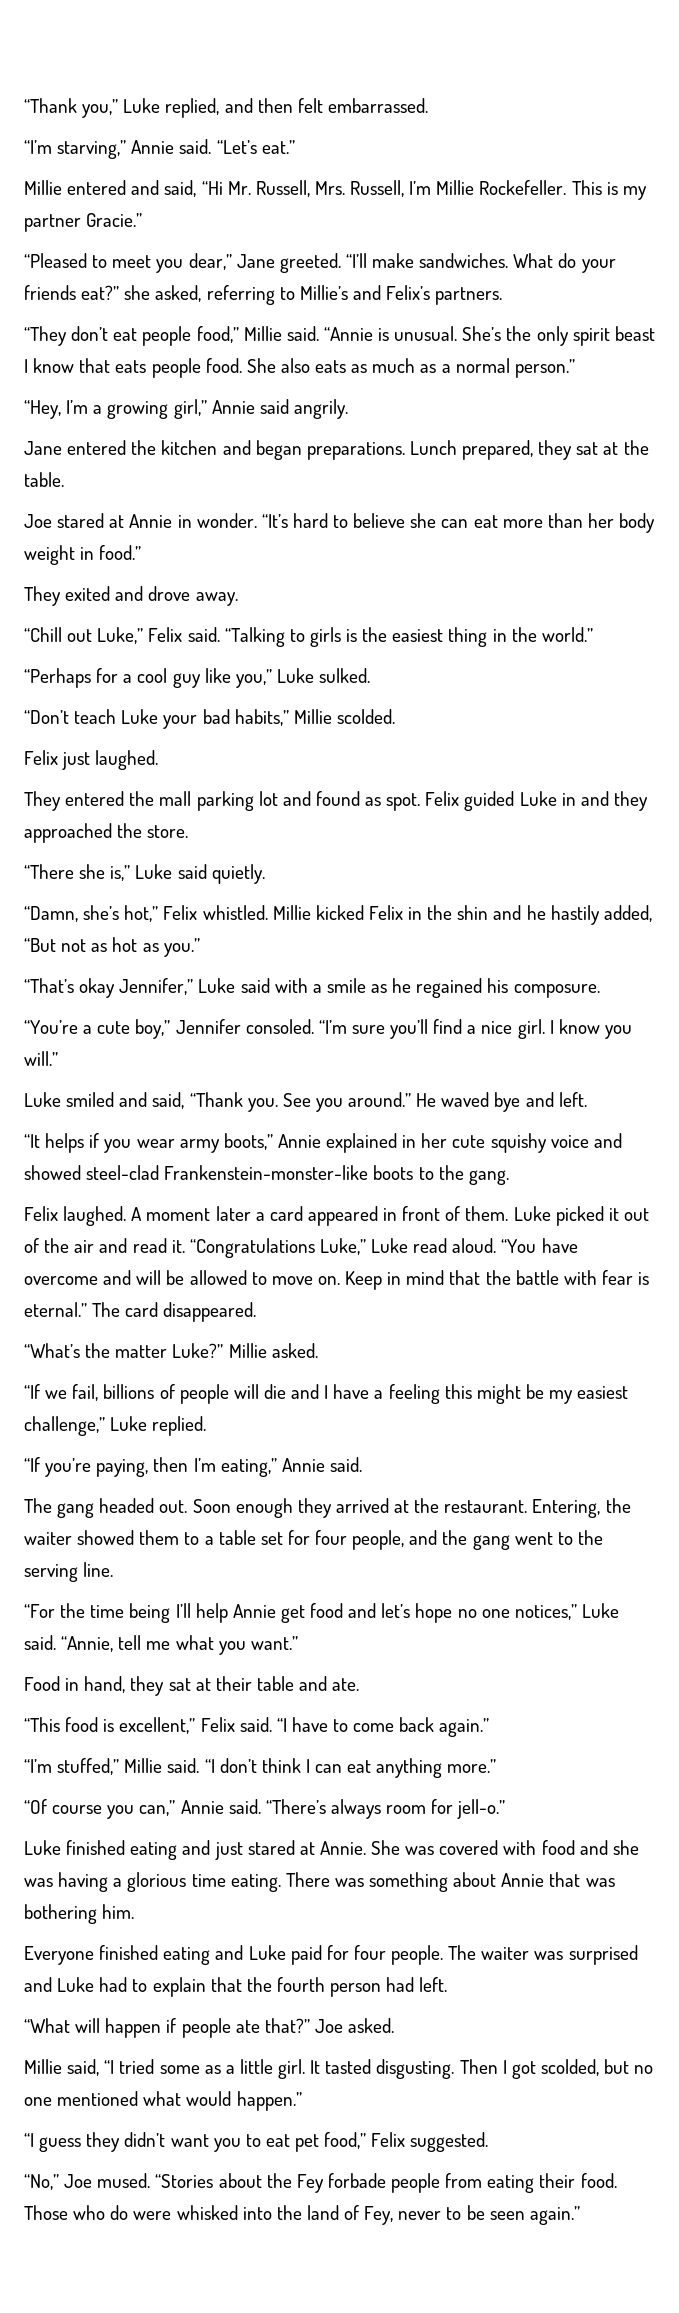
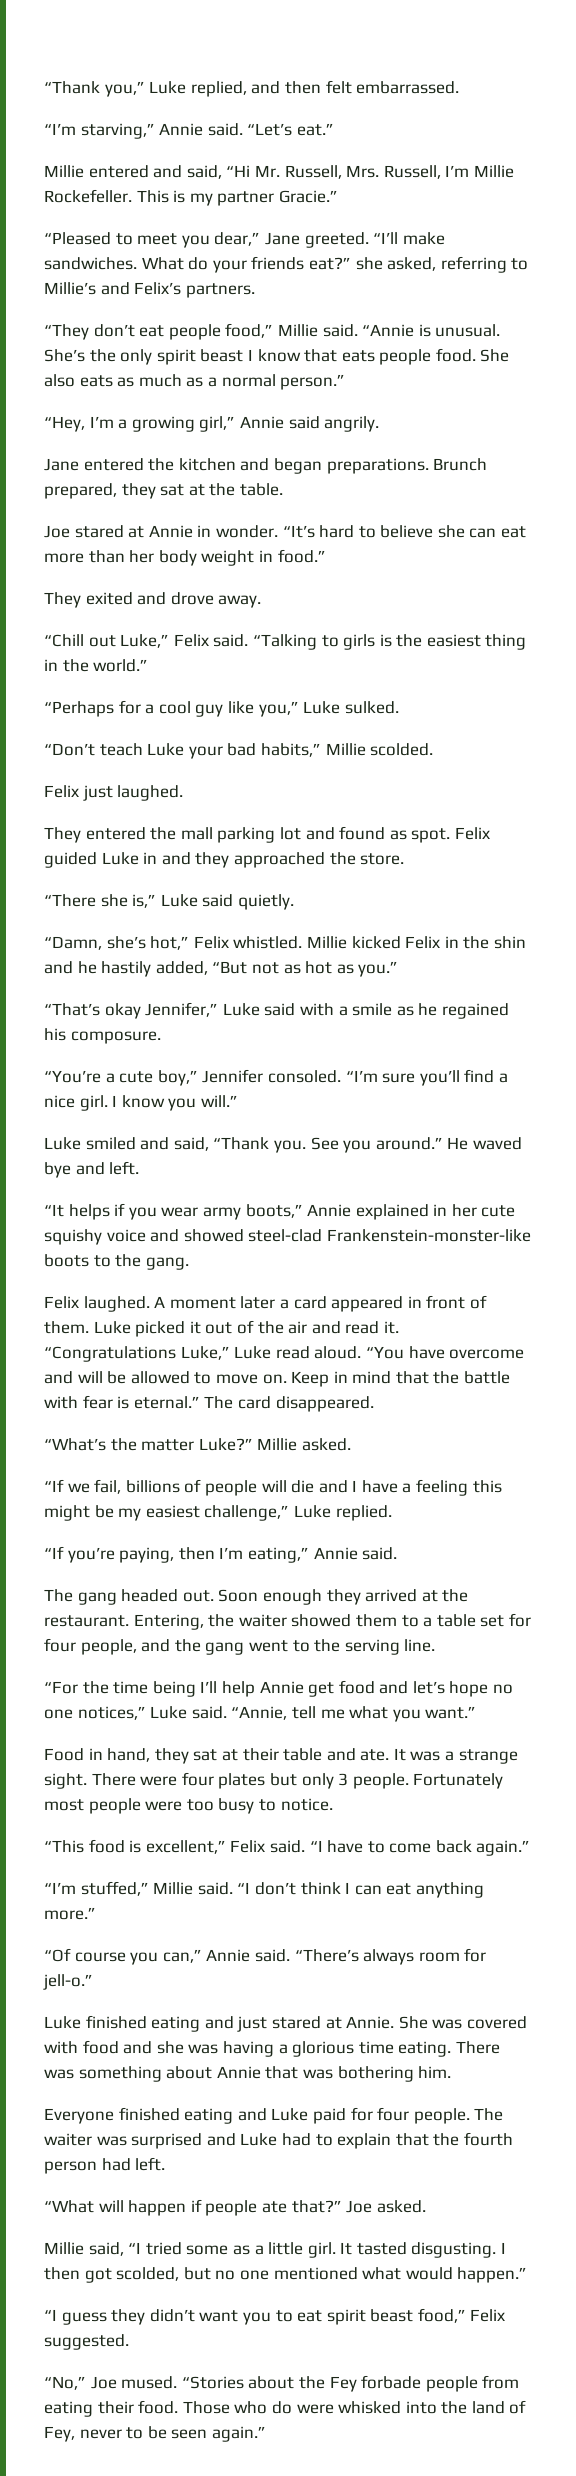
[409,440,457,455] Lunch -> [433,458,488,471] Brunch
(360, 1684) none -> [393,1748,518,1764] [44,1772,504,1789] [44,1798,333,1814] It was a strange sight. There were four plates but only 3 people. Fortunately most people were too busy to notice.
[459,2059,507,2074] Then I -> [501,2242,507,2254] [44,2267,80,2280] I then
[295,2134,320,2152] pet -> [326,2309,414,2325] spirit beast

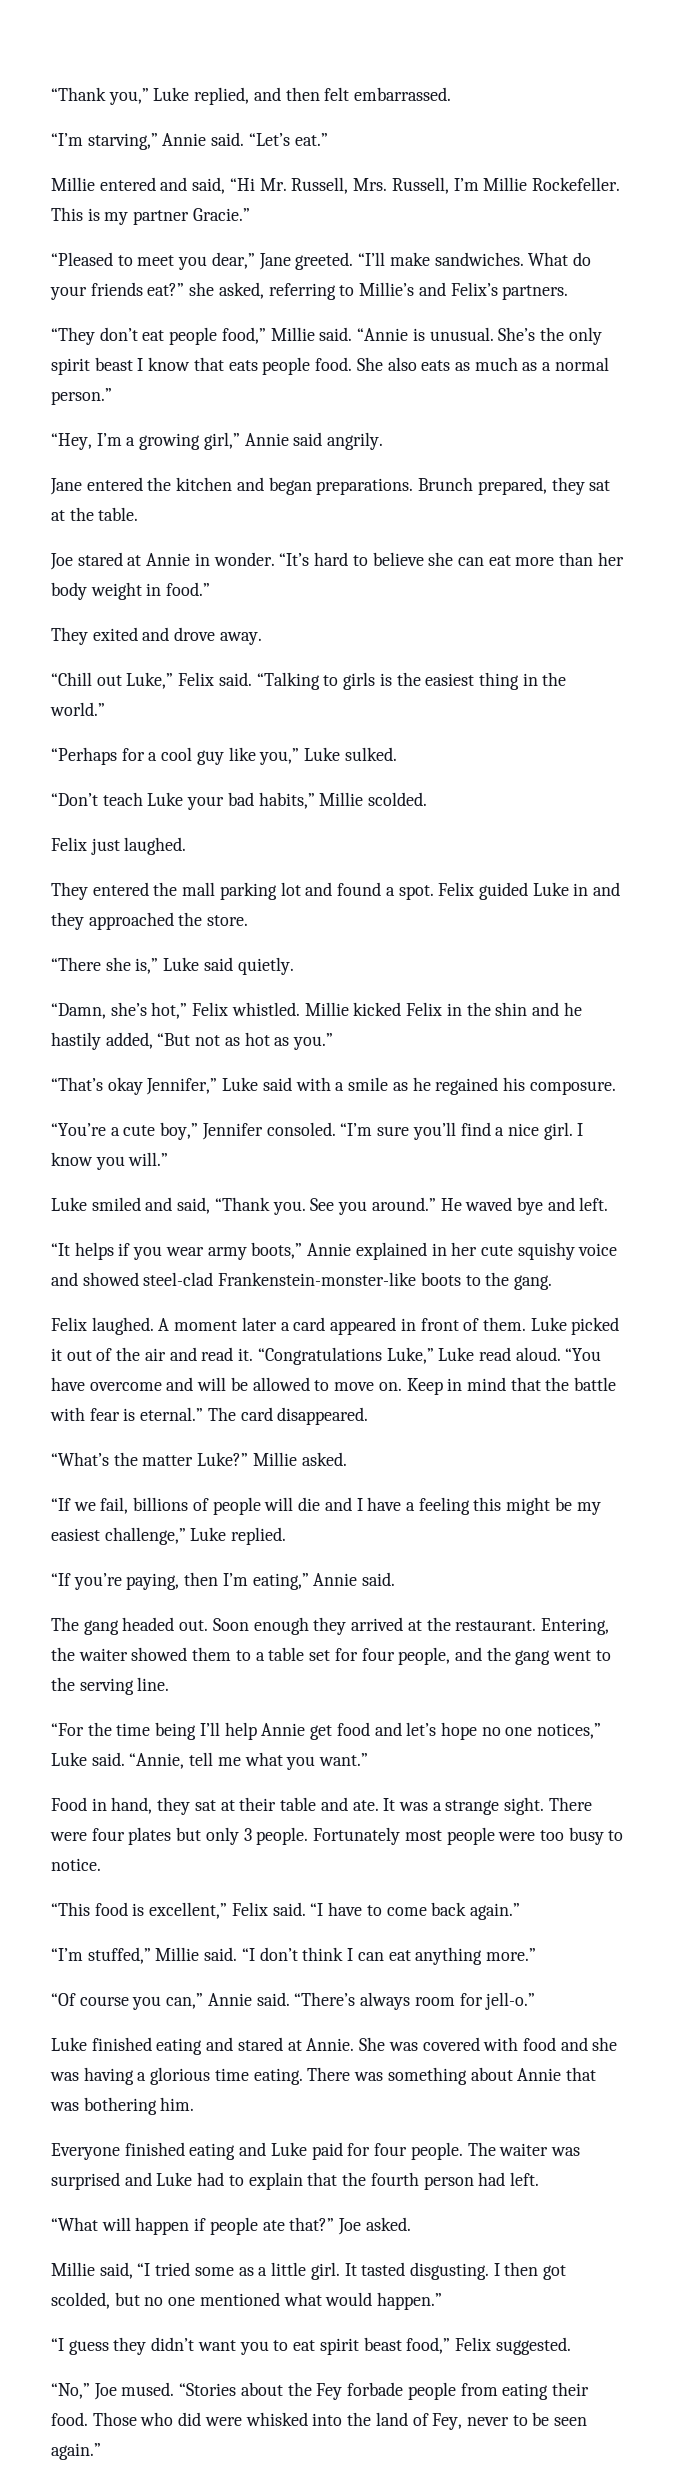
[389,830,407,840] as -> [385,887,395,896] a
[237,2016,268,2032] just -> (234, 2044) none
[271,2401,292,2414] do -> [178,2412,202,2426] did

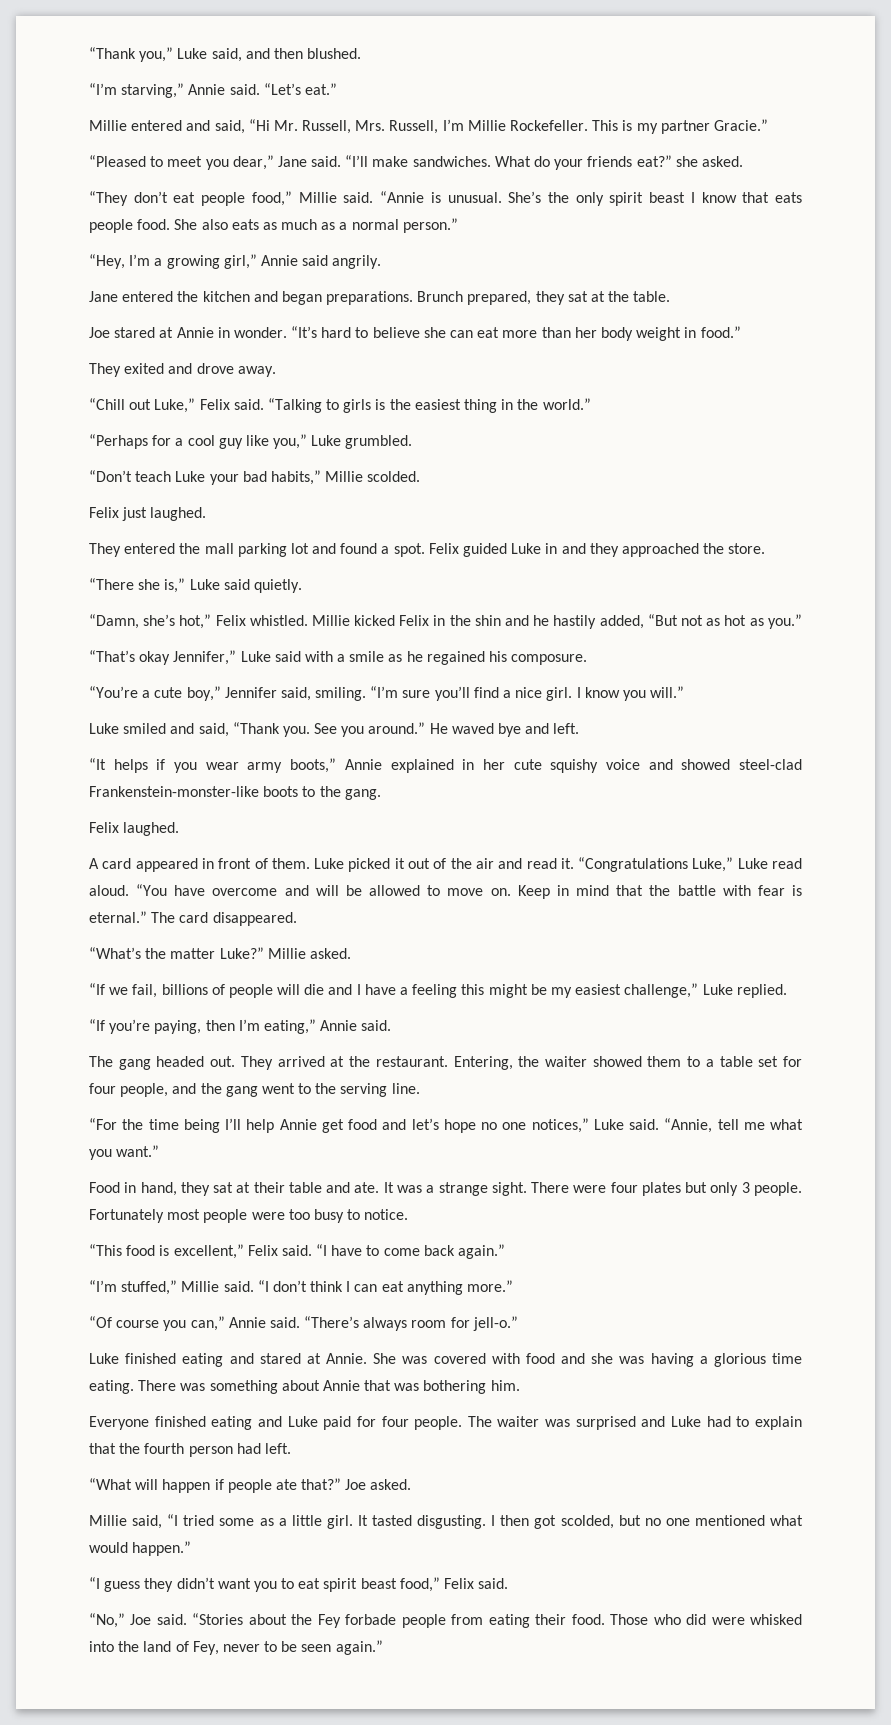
[194,87,250,105] replied, -> [211,48,242,62] said,
[324,87,452,101] felt embarrassed. -> [307,48,362,59] blushed.
[295,252,354,270] greeted. -> [311,156,342,167] said.
[218,282,569,300] asked, referring to Millie’s and Felix’s partners. -> [701,156,743,167] asked.
[344,747,397,761] sulked. -> [345,435,413,449] grumbled.
[266,1122,336,1136] consoled. -> [280,687,367,701] said, smiling.
[158,1317,290,1331] A moment later a -> [89,858,99,869] // A
[212,1617,347,1635] Soon enough they -> [240,1056,273,1070] They
[495,2337,571,2355] suggested. -> [478,1578,509,1589] said.
[121,2382,175,2396] mused. -> [156,1614,187,1625] said.

